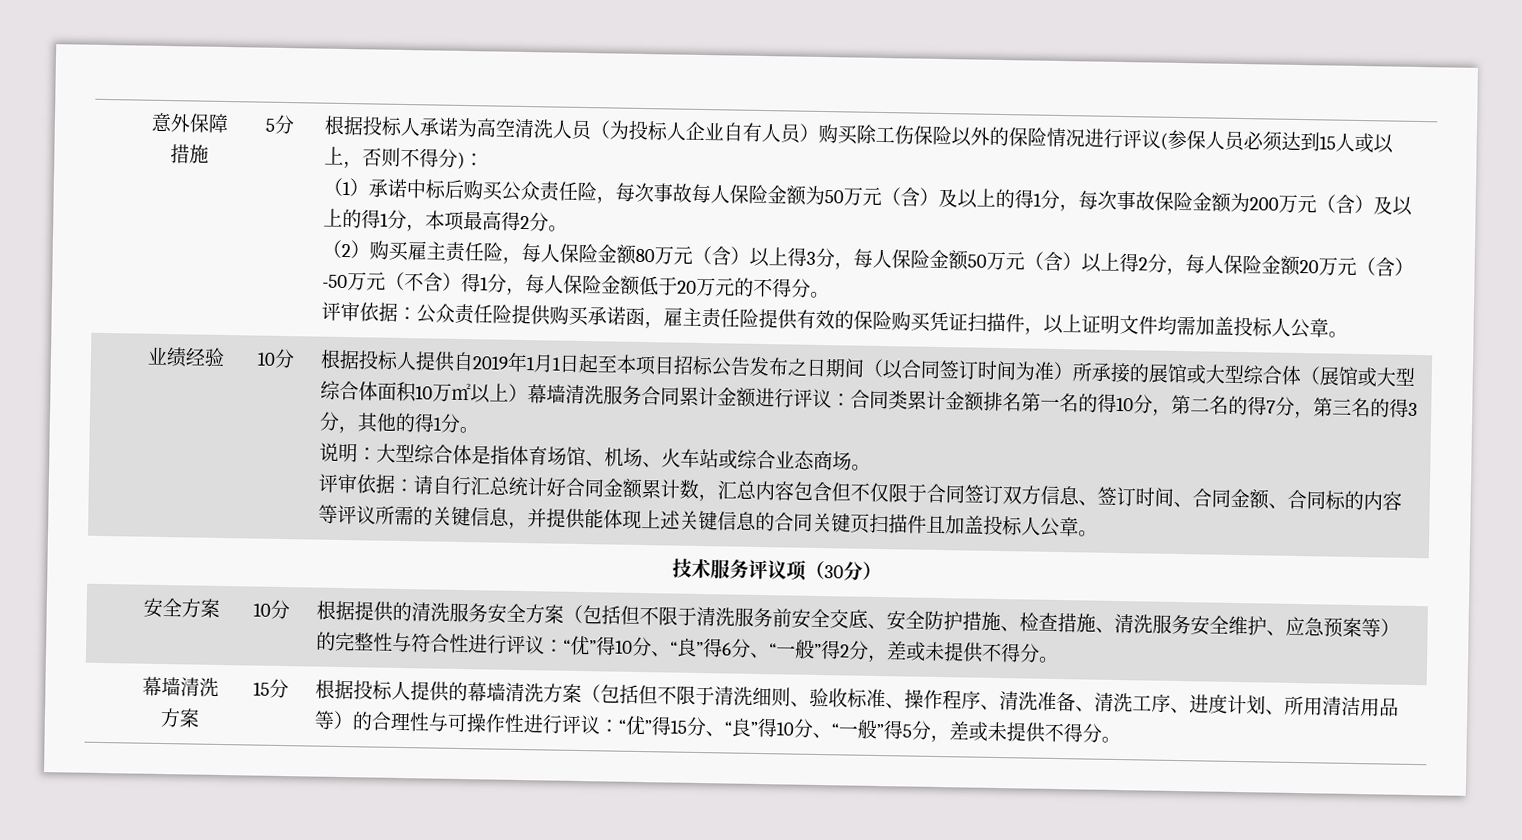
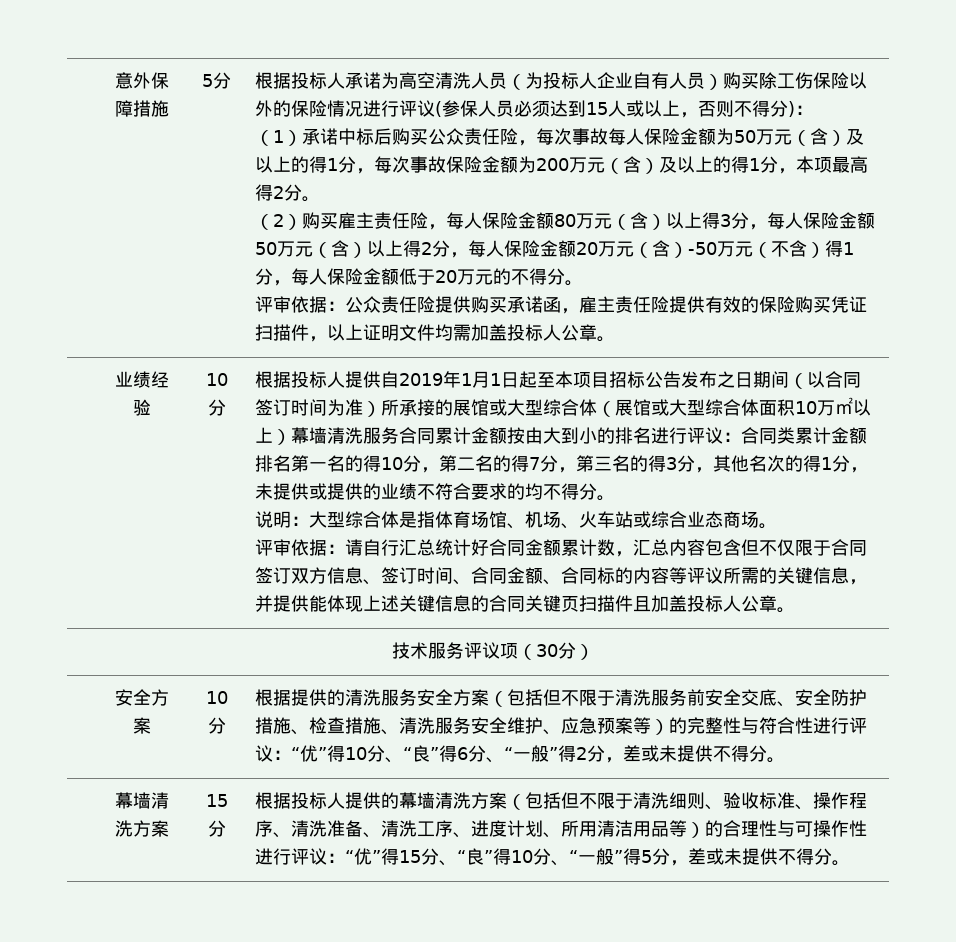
(758, 397) none -> [507,427,652,444] 按由大到小的排名
[395,412,462,433] 的得1分 -> [749,455,869,473] [255,483,598,500] 名次的得1分，未提供或提供的业绩不符合要求的均不得分

